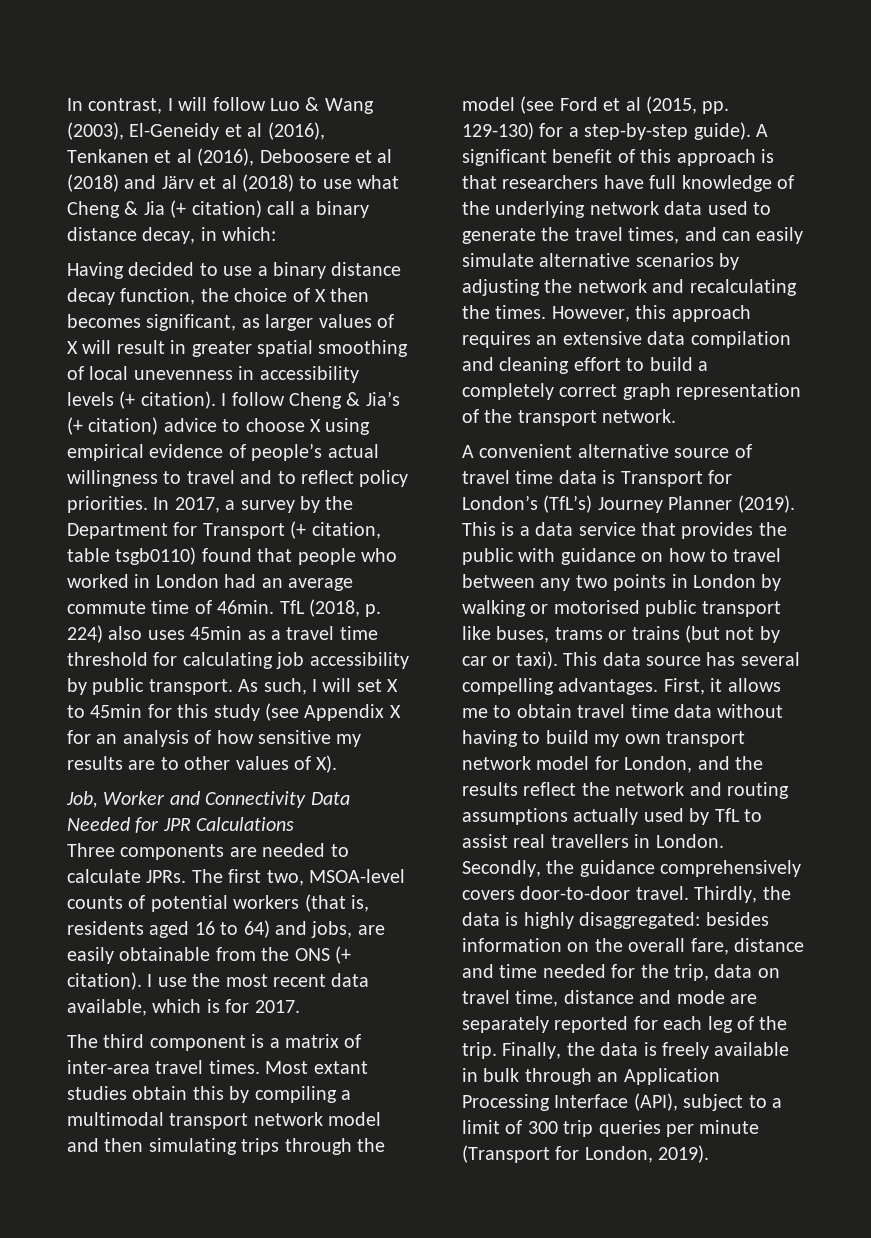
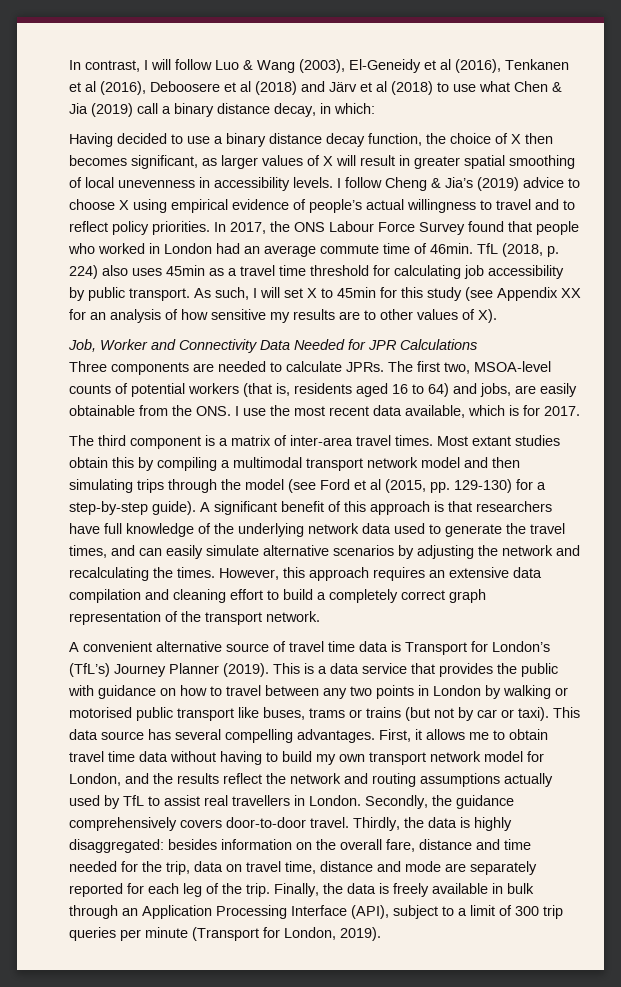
[67,201,120,218] Cheng -> [514,81,548,92] Chen
[170,200,262,218] (+ citation) -> [91,103,133,117] (2019)
[67,391,216,409] levels (+ citation). -> [293,177,333,188] levels.
[67,417,159,435] (+ citation) -> [477,177,519,191] (2019)
[225,496,354,513] [67,521,381,539] [67,547,197,565] a survey by the Department for Transport (+ citation, table tsgb0110) -> [270,221,465,235] the ONS Labour Force Survey
[389,705,401,718] X -> [561,288,581,298] XX
[294,946,351,964] [67,972,142,990] ONS (+ citation). -> [196,406,231,416] ONS.

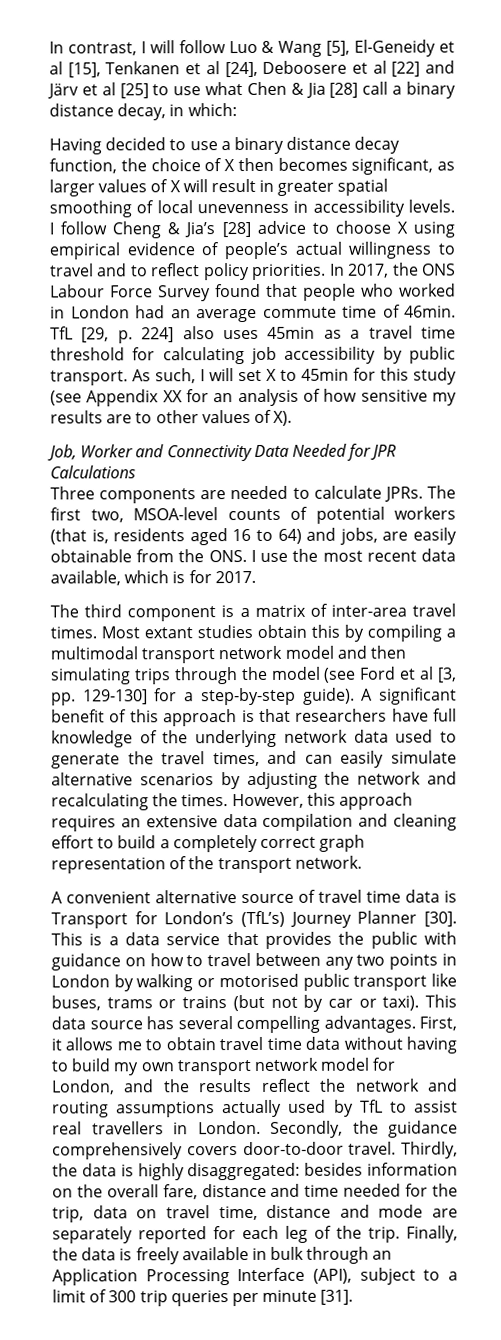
[299,59,345,73] (2003), -> [326,40,351,56] [5],
[455,59,501,73] (2016), -> [67,62,101,78] [15],
[100,81,146,95] (2016), -> [224,61,258,78] [24],
[255,81,297,95] (2018) -> [391,61,421,77] [22]
[391,81,433,95] (2018) -> [119,83,149,99] [25]
[91,103,133,117] (2019) -> [329,82,359,98] [28]
[477,177,519,191] (2019) -> [221,221,251,238] [28]
[502,243,559,257] [69,265,98,279] (2018, p. 224) -> [81,327,175,344] [29, p. 224]
[385,479,512,493] (2015, pp. 129-130) -> [437,667,458,683] [51,689,148,706] [3, pp. 129-130]
[223,663,269,677] (2019). -> [424,911,457,927] [30].
[192,927,381,941] (Transport for London, 2019). -> [320,1289,354,1305] [31].

